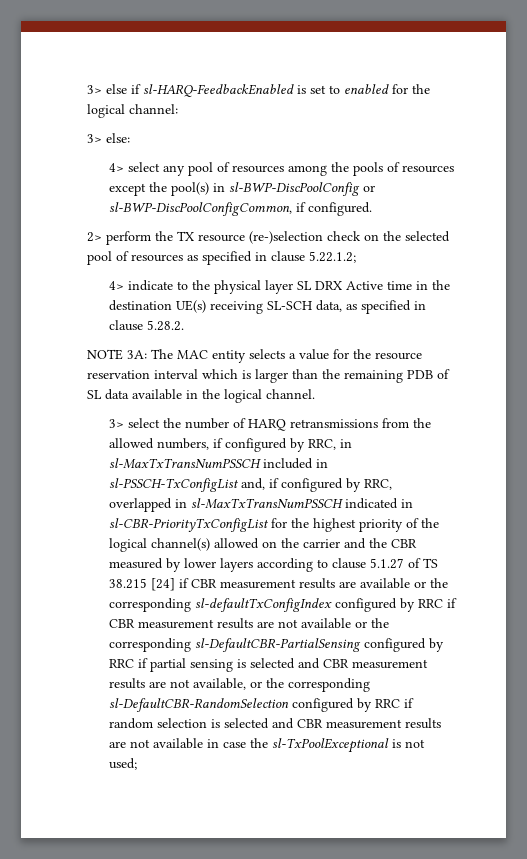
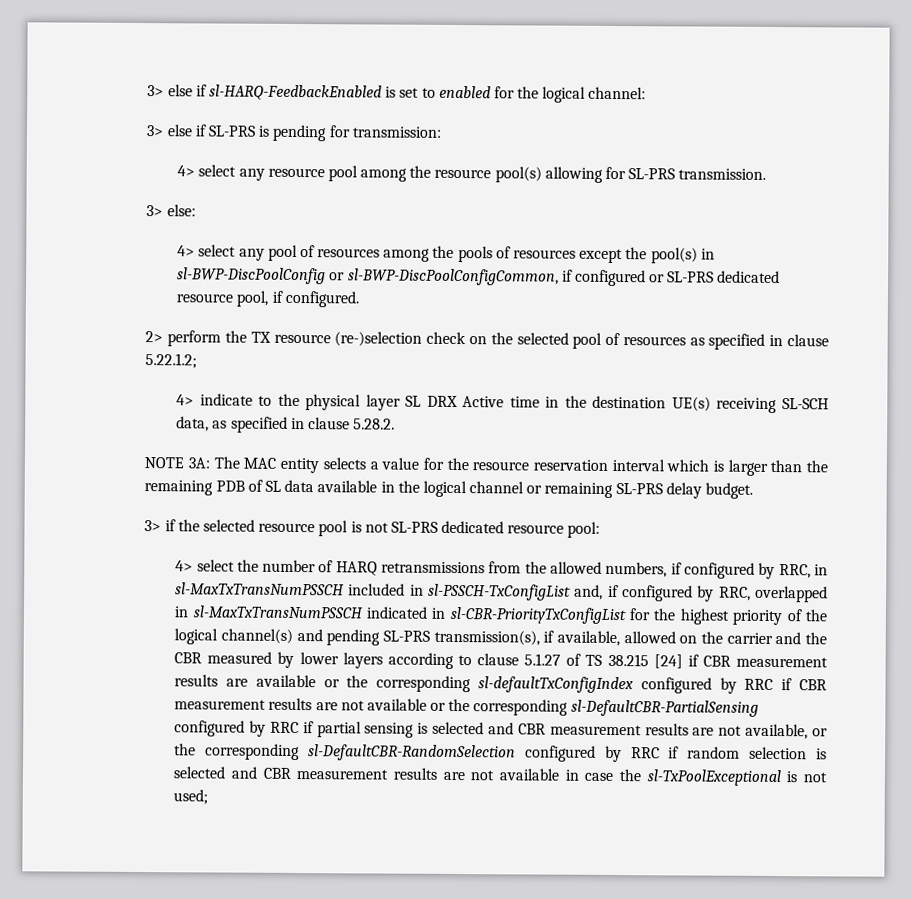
(179, 109) none -> [146,124,442,142] [177,164,767,183] // 3> else if SL-PRS is pending for transmission: // 4> select any resource pool among the resource pool(s) allowing for SL-PRS transmission.
(307, 207) none -> [574,269,781,287] [176,290,283,307] configured or SL-PRS dedicated resource pool, if
[266,389,316,399] [109,419,125,428] channel. // 3> -> [469,481,754,499] [144,519,601,538] [175,560,194,572] channel or remaining SL-PRS delay budget. // 3> if the selected resource pool is not SL-PRS dedicated resource pool: // 4>
(211, 544) none -> [296,629,620,647] and pending SL-PRS transmission(s), if available,

